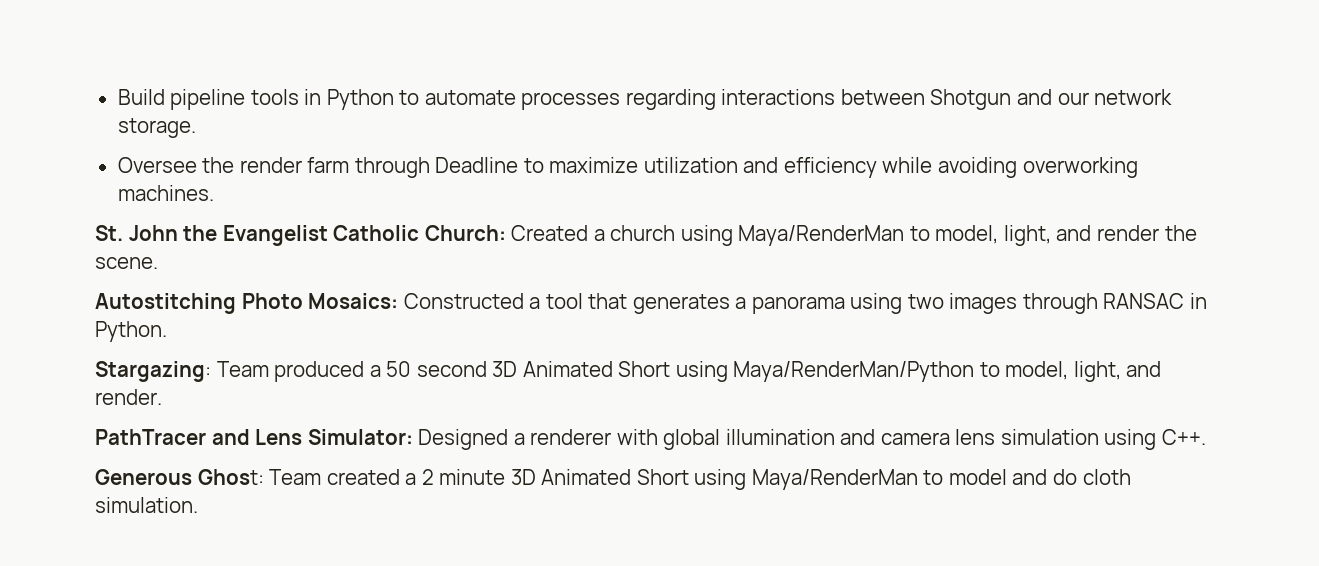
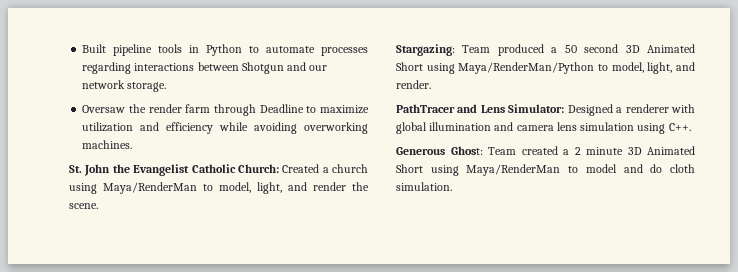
[117,89,165,105] Build -> [82,44,107,53] Built
[117,157,197,173] Oversee -> [82,105,126,113] Oversaw
[95,293,1208,314] [95,321,167,342] // Autostitching Photo Mosaics: Constructed a tool that generates a panorama using two images through RANSAC in Python. -> (98, 206) none

